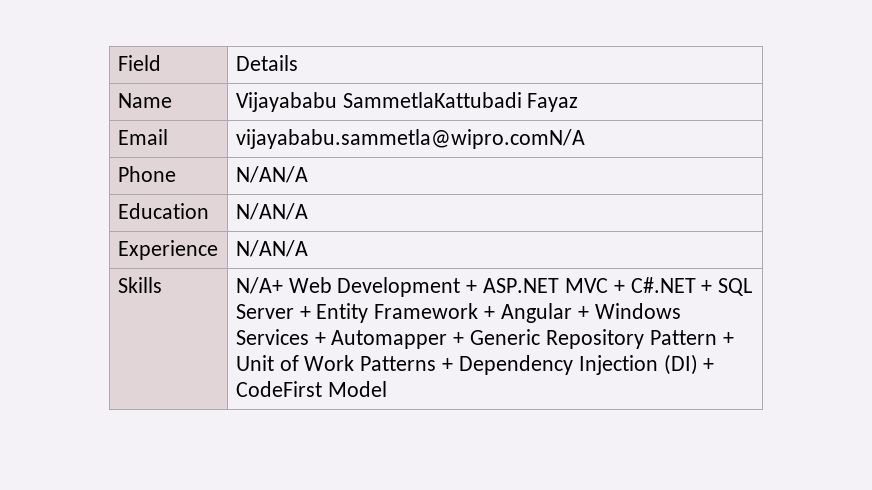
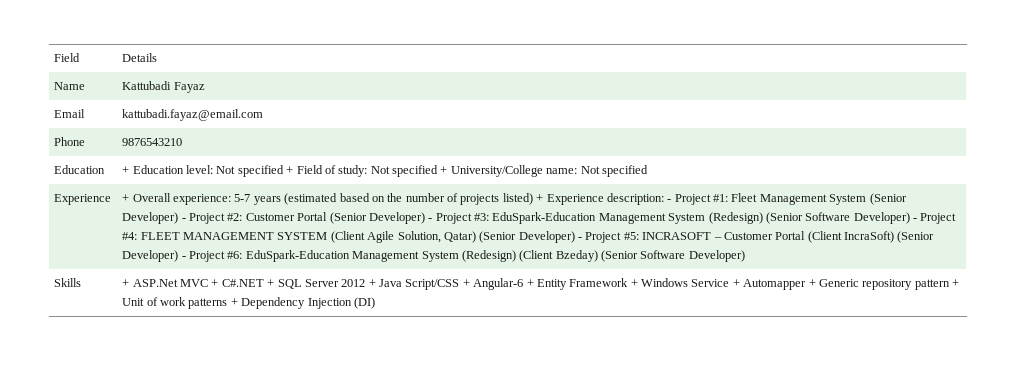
[235,92,522,112] Vijayababu SammetlaKattubadi -> [122,81,172,90] Kattubadi
[235,129,585,149] vijayababu.sammetla@wipro.comN/A -> [122,109,264,121] kattubadi.fayaz@email.com
[235,166,308,183] N/AN/A -> [122,138,183,146] 9876543210
[235,203,308,220] [117,240,218,260] [235,240,308,257] [117,277,162,293] [235,277,560,297] N/AN/A // Experience | N/AN/A // Skills | N/A+ Web Development + ASP.NET -> [122,165,648,177] [54,194,112,205] [122,193,907,205] [122,212,957,224] [122,231,935,243] [122,250,745,262] [54,278,82,287] [122,279,178,287] + Education level: Not specified + Field of study: Not specified + University/College name: Not specified // Experience | + Overall experience: 5-7 years (estimated based on the number of projects listed) + Experience description: - Project #1: Fleet Management System (Senior Developer) - Project #2: Customer Portal (Senior Developer) - Project #3: EduSpark-Education Management System (Redesign) (Senior Software Developer) - Project #4: FLEET MANAGEMENT SYSTEM (Client Agile Solution, Qatar) (Senior Developer) - Project #5: INCRASOFT – Customer Portal (Client IncraSoft) (Senior Developer) - Project #6: EduSpark-Education Management System (Redesign) (Client Bzeday) (Senior Software Developer) // Skills | + ASP.Net
[299,303,681,323] [235,329,309,345] + Entity Framework + Angular + Windows Services -> [341,278,730,290] 2012 + Java Script/CSS + Angular-6 + Entity Framework + Windows Service
[545,329,717,349] Repository Pattern -> [862,279,950,290] repository pattern
[304,355,437,371] Work Patterns -> [160,297,228,309] work patterns
[703,358,715,371] [235,381,387,397] + CodeFirst Model -> (375, 303) none

